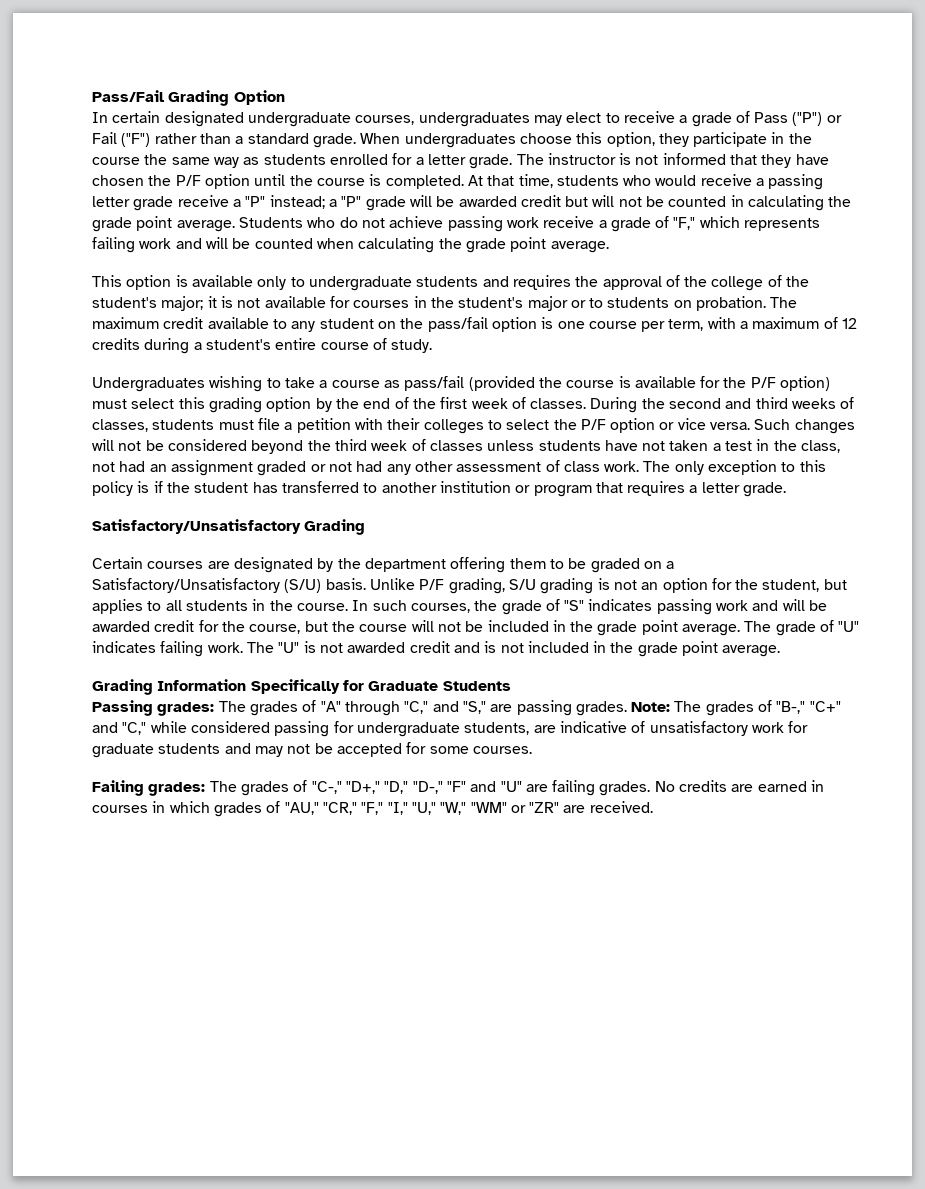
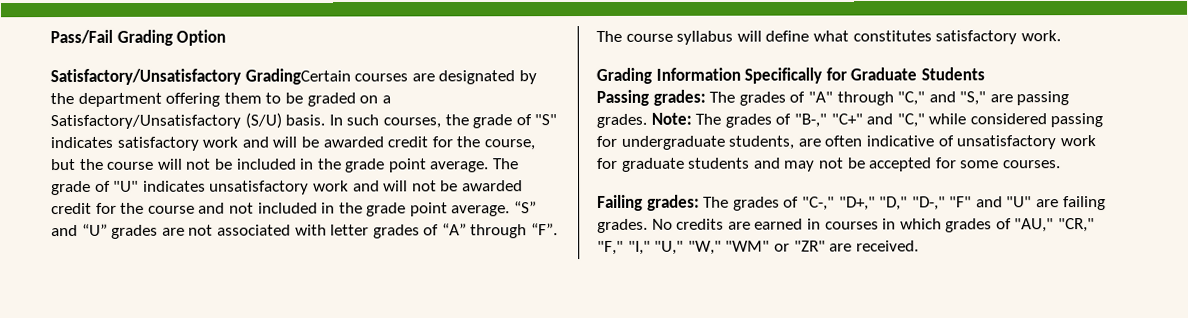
[92,111,842,127] [92,132,812,148] [92,153,829,169] [92,174,824,190] [92,195,852,211] [92,216,821,232] [92,237,609,253] [92,275,810,291] [92,296,798,311] [92,317,858,332] [92,338,433,354] [92,376,831,392] [92,397,855,413] [92,418,855,434] [92,439,841,454] [92,460,826,476] [92,481,787,497] [92,519,366,535] [92,557,143,569] // In certain designated undergraduate courses, undergraduates may elect to receive a grade of Pass ("P") or Fail ("F") rather than a standard grade. When undergraduates choose this option, they participate in the course the same way as students enrolled for a letter grade. The instructor is not informed that they have chosen the P/F option until the course is completed. At that time, students who would receive a passing letter grade receive a "P" instead; a "P" grade will be awarded credit but will not be counted in calculating the grade point average. Students who do not achieve passing work receive a grade of "F," which represents failing work and will be counted when calculating the grade point average. // This option is available only to undergraduate students and requires the approval of the college of the student's major; it is not available for courses in the student's major or to students on probation. The maximum credit available to any student on the pass/fail option is one course per term, with a maximum of 12 credits during a student's entire course of study. // Undergraduates wishing to take a course as pass/fail (provided the course is available for the P/F option) must select this grading option by the end of the first week of classes. During the second and third weeks of classes, students must file a petition with their colleges to select the P/F option or vice versa. Such changes will not be considered beyond the third week of classes unless students have not taken a test in the class, not had an assignment graded or not had any other assessment of class work. The only exception to this policy is if the student has transferred to another institution or program that requires a letter grade. // Satisfactory/Unsatisfactory Grading // Certain -> [50,68,351,86] // Satisfactory/Unsatisfactory GradingCertain
[369,578,847,594] [92,599,348,614] Unlike P/F grading, S/U grading is not an option for the student, but applies to all students in the course. -> (326, 120) none
[656,599,712,615] passing -> [116,136,199,151] satisfactory
[160,641,497,657] failing work. The "U" is not awarded credit and is -> [209,180,523,195] [51,202,226,215] unsatisfactory work and will not be awarded credit for the course and
(781, 651) none -> [514,201,538,214] [51,223,559,239] [596,30,1061,45] “S” and “U” grades are not associated with letter grades of “A” through “F”. The course syllabus will define what constitutes satisfactory work.
(556, 729) none -> [824,135,863,147] often

